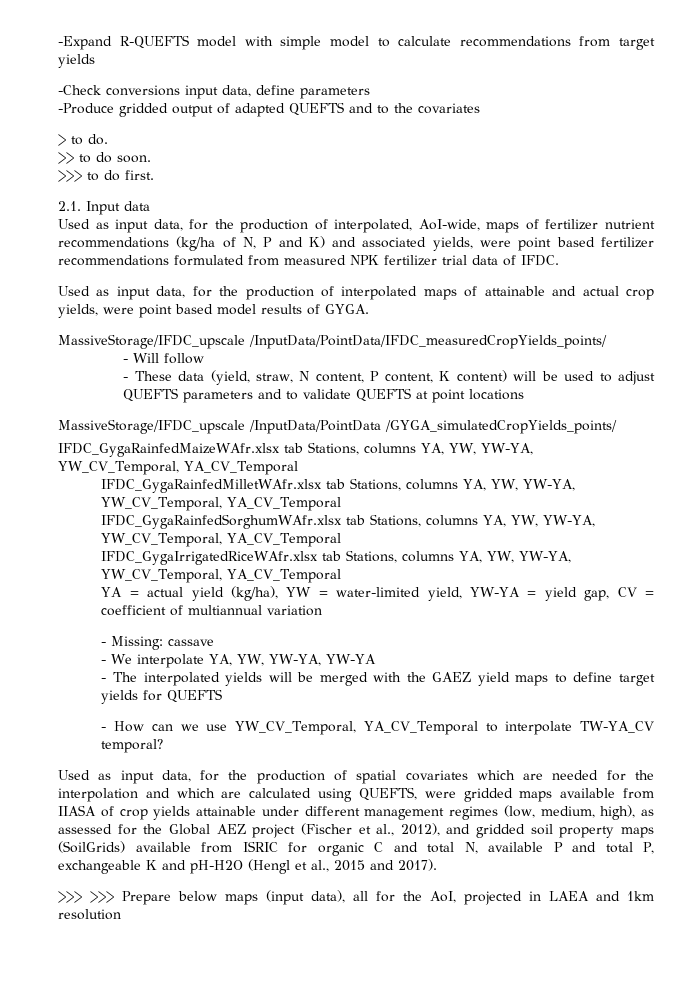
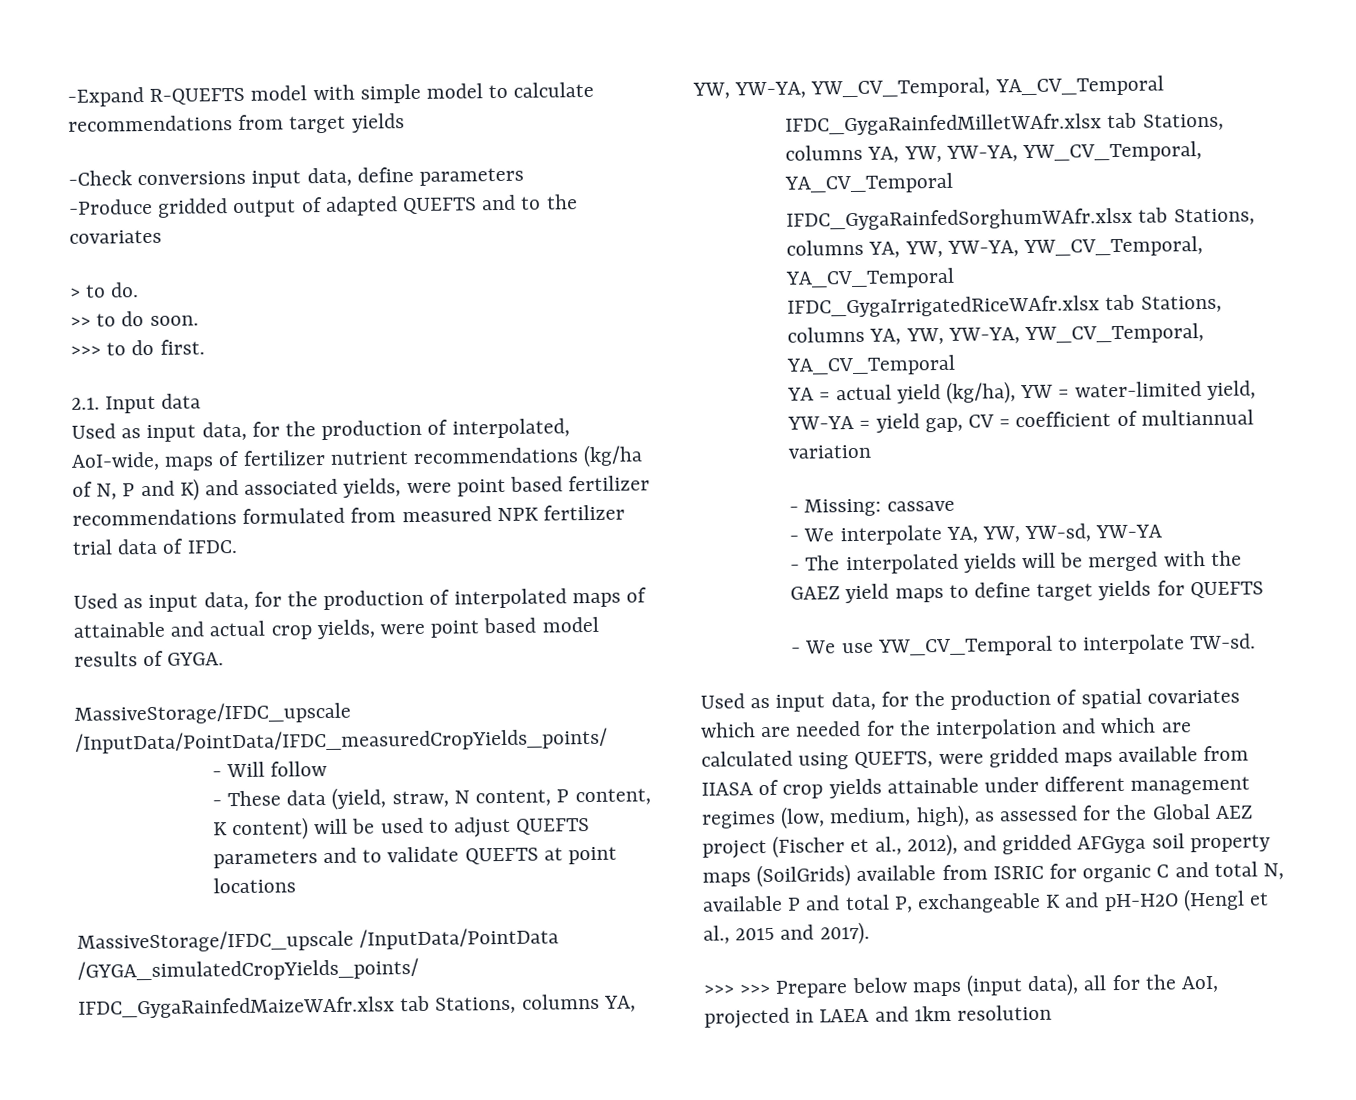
[269,654,322,666] YW-YA, -> [1024,523,1092,543] YW-sd,
[114,721,655,735] [101,739,164,753] How can we use YW_CV_Temporal, YA_CV_Temporal to interpolate TW-YA_CV temporal? -> [805,633,1257,657] We use YW_CV_Temporal to interpolate TW-sd.
(526, 831) none -> [1077,835,1147,854] AFGyga

